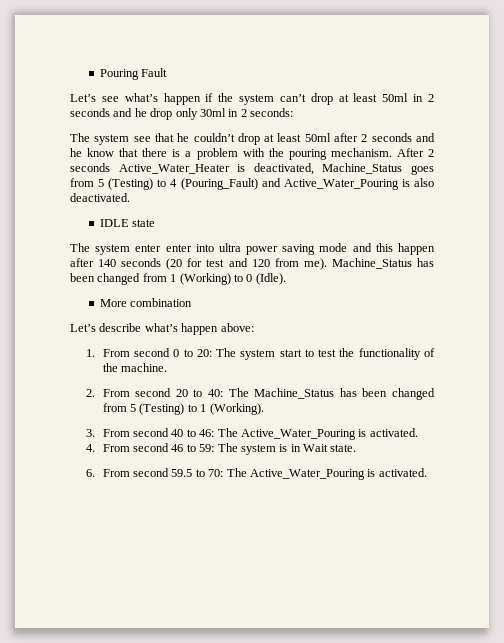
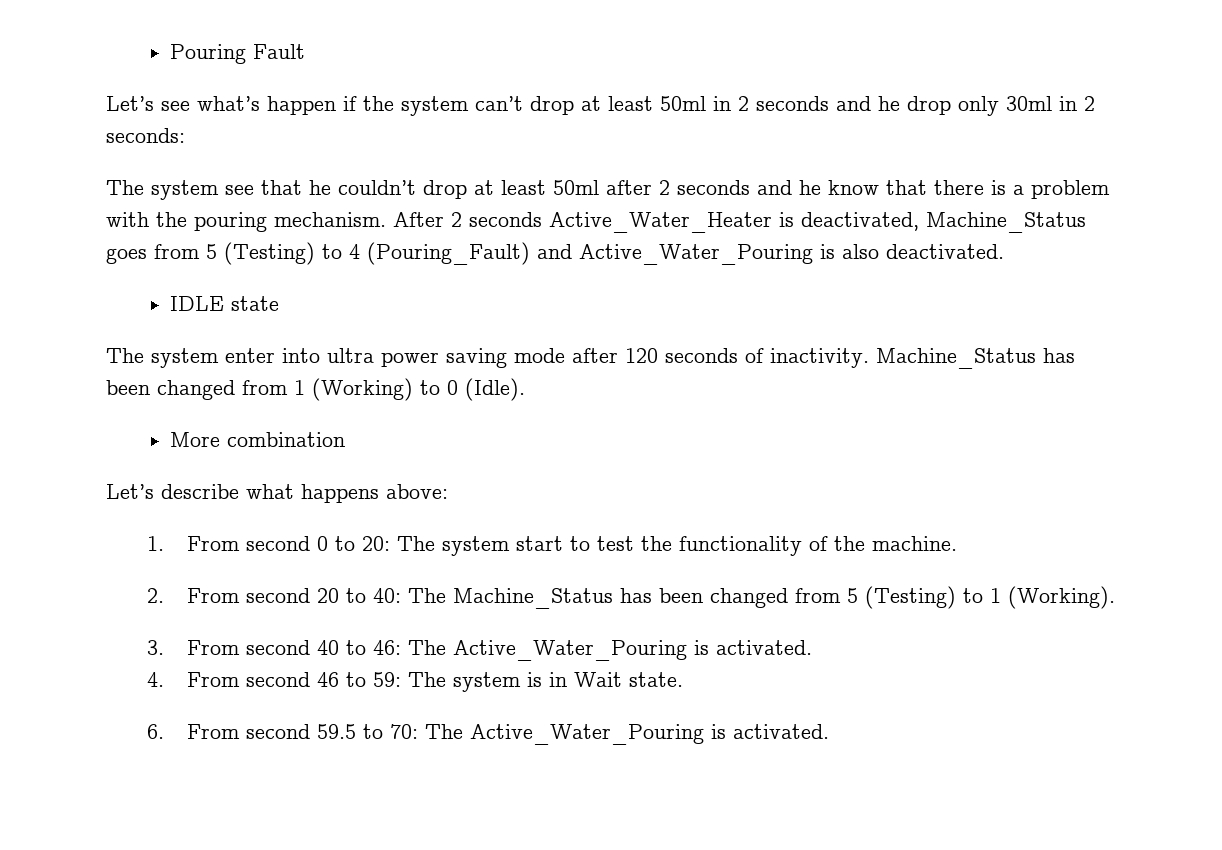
[165,244,192,252] enter -> (275, 355) none
[352,243,436,255] [70,258,327,270] and this happen after 140 seconds (20 for test and 120 from me). -> [572,348,869,368] after 120 seconds of inactivity.
[144,323,219,335] what’s happen -> [246,484,379,503] what happens

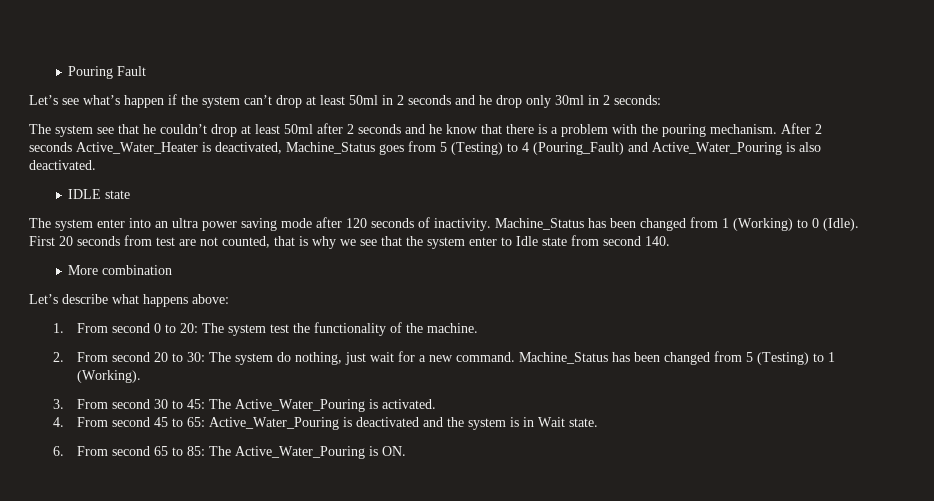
(320, 355) none -> [155,221,168,228] an
(525, 389) none -> [29,235,670,249] First 20 seconds from test are not counted, that is why we see that the system enter to Idle state from second 140.
[516,536,591,551] start to -> (266, 330) none
[373,588,447,603] 40: The -> [186,351,515,365] 30: The system do nothing, just wait for a new command.
[317,640,402,655] 40 to 46: -> [153,399,205,409] 30 to 45:
[317,672,447,687] 46 to 59: The -> [153,417,464,430] 45 to 65: Active_Water_Pouring is deactivated and the
[317,724,830,745] 59.5 to 70: The Active_Water_Pouring is activated. -> [153,446,406,459] 65 to 85: The Active_Water_Pouring is ON.

